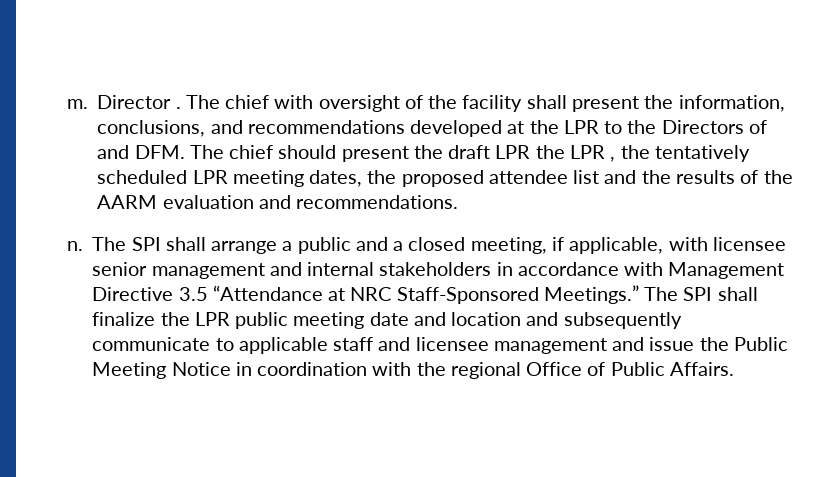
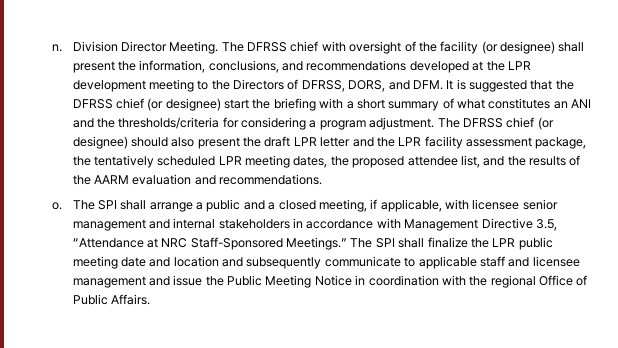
[66,95,220,109] m. Director . The -> [51,41,287,54] n. Division Director Meeting. The DFRSS
(523, 103) none -> [481,41,555,54] (or designee)
(599, 127) none -> [72,79,194,92] development meeting
[97,145,616,162] and DFM. The chief should present the draft LPR the LPR , -> [301,79,574,92] [72,98,592,111] [72,117,554,130] [72,136,587,149] DFRSS, DORS, and DFM. It is suggested that the DFRSS chief (or designee) start the briefing with a short summary of what constitutes an ANI and the thresholds/criteria for considering a program adjustment. The DFRSS chief (or designee) should also present the draft LPR letter and the LPR facility assessment package,
[573,170,600,184] list -> [460,155,480,168] list,
[66,241,83,251] n. -> [51,202,62,210] o.
[178,287,208,301] 3.5 -> [535,219,557,231] 3.5,

